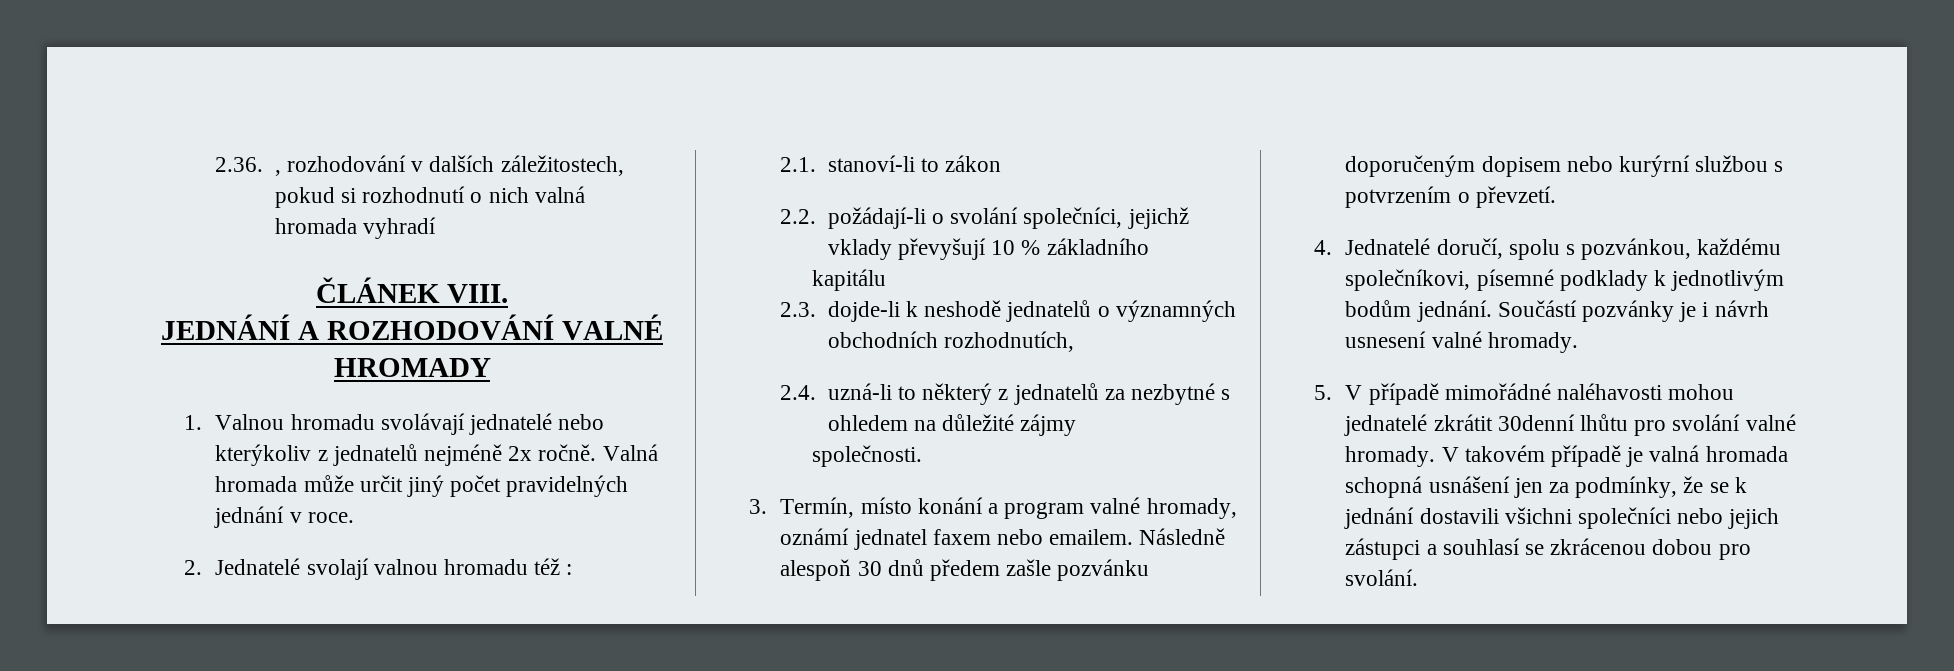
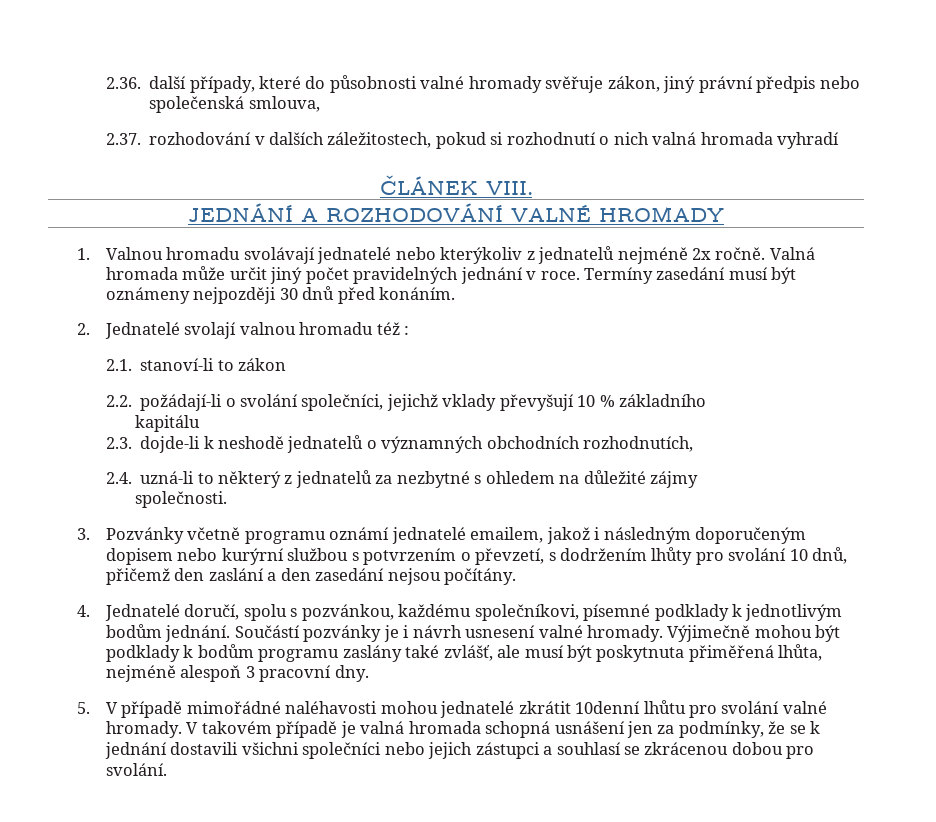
[274,170,281,176] , -> [149,75,860,93] [149,96,320,113] [105,133,141,145] další případy, které do působnosti valné hromady svěřuje zákon, jiný právní předpis nebo společenská smlouva, // 2.37.
(354, 517) none -> [583,267,797,284] [105,286,456,304] Termíny zasedání musí být oznámeny nejpozději 30 dnů před konáním.
[780,497,1237,519] [780,528,1226,550] [780,559,1150,581] Termín, místo konání a program valné hromady, oznámí jednatel faxem nebo emailem. Následně alespoň 30 dnů předem zašle pozvánku -> [105,527,691,544] Pozvánky včetně programu oznámí jednatelé emailem, jakož i následným
[1475,186,1556,208] převzetí. -> [475,547,848,565] [105,568,517,585] převzetí, s dodržením lhůty pro svolání 10 dnů, přičemž den zaslání a den zasedání nejsou počítány.
(1578, 342) none -> [667,625,841,642] [105,644,823,662] [105,665,369,682] Výjimečně mohou být podklady k bodům programu zaslány také zvlášť, ale musí být poskytnuta přiměřená lhůta, nejméně alespoň 3 pracovní dny.
[1497,414,1575,431] 30denní -> [575,701,641,714] 10denní

